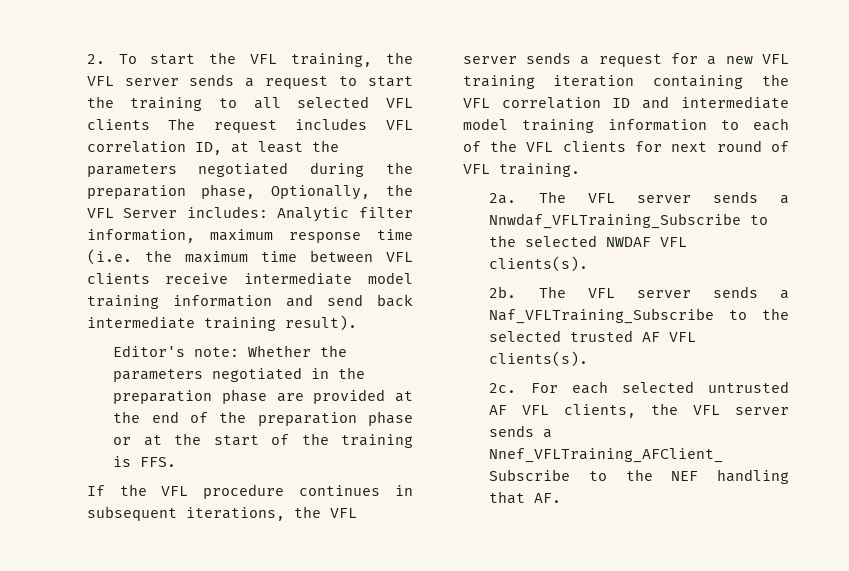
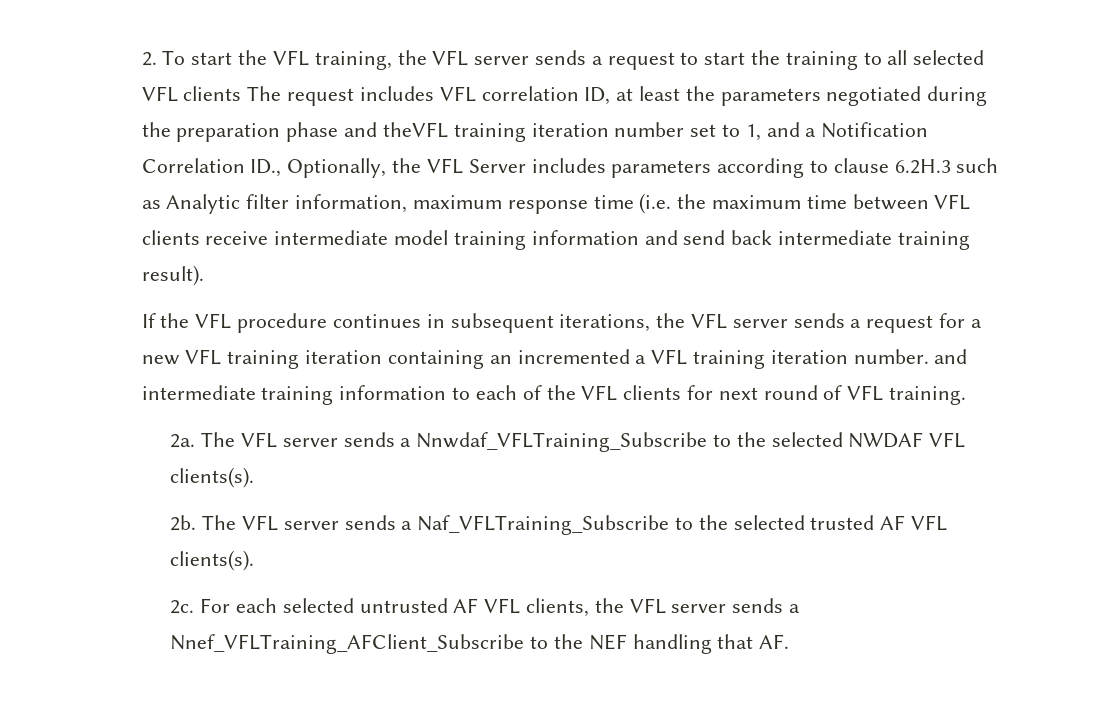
[201,184,414,200] [86,206,268,218] phase, Optionally, the VFL Server includes: -> [286,122,929,142] [141,158,999,178] [141,200,161,209] phase and theVFL training iteration number set to 1, and a Notification Correlation ID., Optionally, the VFL Server includes parameters according to clause 6.2H.3 such as
[113,345,348,357] [113,367,366,382] [113,389,414,404] [113,411,413,426] [113,433,413,448] [113,456,177,467] // Editor's note: Whether the parameters negotiated in the preparation phase are provided at the end of the preparation phase or at the start of the training is FFS. -> (204, 275) none
[762,74,789,86] [462,97,631,109] the VFL correlation ID -> [489,349,929,369] an incremented a VFL training iteration number.
[462,118,508,130] model -> (256, 392) none

